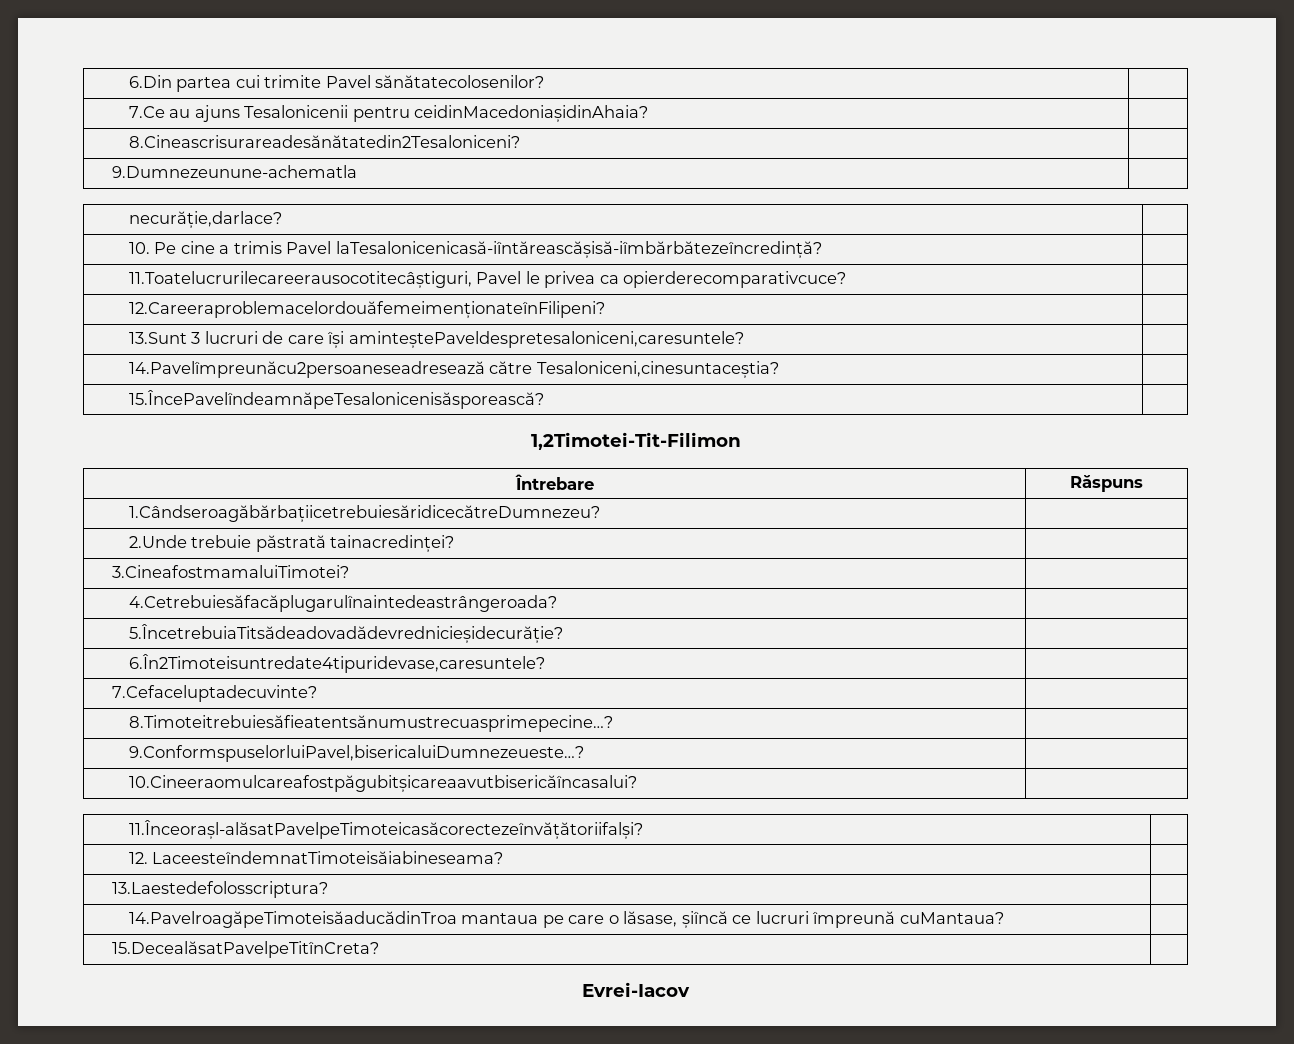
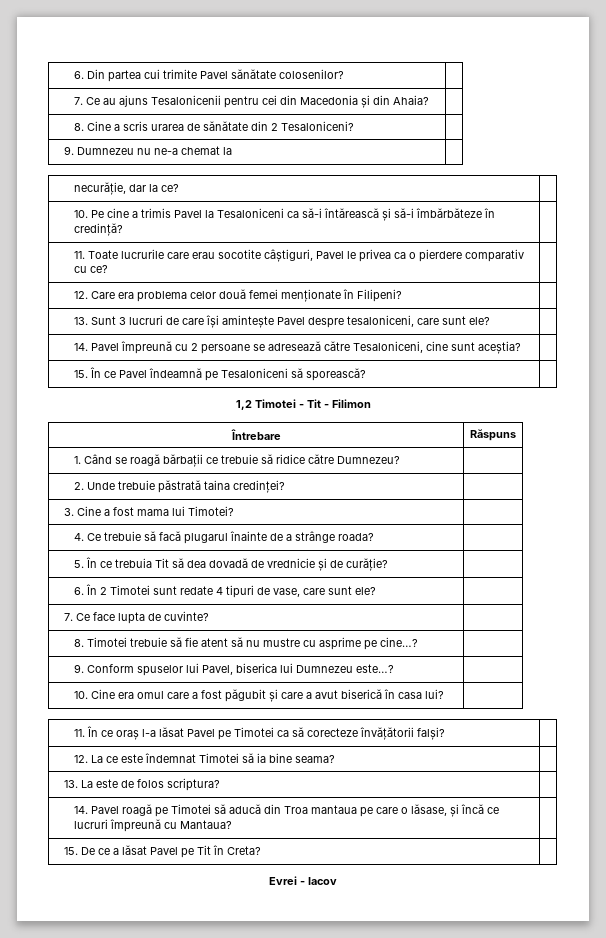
[128,75,172,88] 6.Din -> [74,69,106,79] 6. Din
[375,75,545,88] [128,105,649,122] [128,135,520,148] [111,165,357,178] [128,211,282,228] sănătatecolosenilor? | // 7.Ce au ajuns Tesalonicenii pentru ceidinMacedoniașidinAhaia? | // 8.Cineascrisurareadesănătatedin2Tesaloniceni? | // 9.Dumnezeunune-achematla | // necurăție,darlace? -> [231,69,345,79] [74,95,430,108] [74,121,355,131] [64,146,233,155] [74,182,180,195] sănătate colosenilor? | // 7. Ce au ajuns Tesalonicenii pentru cei din Macedonia și din Ahaia? | // 8. Cine a scris urarea de sănătate din 2 Tesaloniceni? | // 9. Dumnezeu nu ne-a chemat la | // necurăție, dar la ce?
[335,241,822,258] [128,271,847,288] [128,301,605,318] [128,332,187,344] laTesalonicenicasă-iîntăreascășisă-iîmbărbătezeîncredință? | // 11.Toatelucrurilecareerausocotitecâștiguri, Pavel le privea ca opierderecomparativcuce? | // 12.CareeraproblemacelordouăfemeimenționateînFilipeni? | // 13.Sunt -> [205,208,496,221] [74,223,124,236] [74,249,525,262] [74,265,109,273] [74,289,403,302] [74,316,117,325] la Tesaloniceni ca să-i întărească și să-i îmbărbăteze în credință? | // 11. Toate lucrurile care erau socotite câștiguri, Pavel le privea ca o pierdere comparativ cu ce? | // 12. Care era problema celor două femei menționate în Filipeni? | // 13. Sunt
[348,331,744,348] [128,361,779,378] [128,390,544,409] [530,432,741,450] [514,474,594,490] [1070,475,1143,492] [128,505,600,522] [128,535,455,552] [111,565,349,578] [128,595,557,612] [128,624,563,643] [128,654,545,673] [111,685,317,702] [128,715,613,732] [128,745,584,762] [128,775,637,792] [128,820,643,839] [128,851,504,864] [111,881,328,898] [128,911,457,928] aminteștePaveldespretesaloniceni,caresuntele? | // 14.Pavelîmpreunăcu2persoaneseadresează către Tesaloniceni,cinesuntaceștia? | // 15.ÎncePavelîndeamnăpeTesalonicenisăsporească? | // 1,2Timotei-Tit-Filimon // Întrebare | Răspuns // 1.CândseroagăbărbațiicetrebuiesăridicecătreDumnezeu? | // 2.Unde trebuie păstrată tainacredinței? | // 3.CineafostmamaluiTimotei? | // 4.Cetrebuiesăfacăplugarulînaintedeastrângeroada? | // 5.ÎncetrebuiaTitsădeadovadădevrednicieșidecurăție? | // 6.În2Timoteisuntredate4tipuridevase,caresuntele? | // 7.Cefaceluptadecuvinte? | // 8.Timoteitrebuiesăfieatentsănumustrecuasprimepecine…? | // 9.ConformspuselorluiPavel,bisericaluiDumnezeueste…? | // 10.Cineeraomulcareafostpăgubitșicareaavutbisericăîncasalui? | // 11.Înceorașl-alăsatPavelpeTimoteicasăcorectezeînvățătoriifalși? | // 12. LaceesteîndemnatTimoteisăiabineseama? | // 13.Laestedefolosscriptura? | // 14.PavelroagăpeTimoteisăaducădinTroa -> [222,315,491,328] [74,341,522,354] [74,367,367,381] [235,399,371,410] [230,429,281,440] [470,429,516,441] [74,454,401,467] [74,480,286,493] [64,506,235,516] [74,531,375,544] [74,557,389,571] [74,584,377,598] [64,611,210,624] [74,637,419,650] [74,663,395,676] [74,689,445,702] [74,726,446,740] [74,753,336,763] [64,778,221,791] [74,804,309,817] amintește Pavel despre tesaloniceni, care sunt ele? | // 14. Pavel împreună cu 2 persoane se adresează către Tesaloniceni, cine sunt aceștia? | // 15. În ce Pavel îndeamnă pe Tesaloniceni să sporească? | // 1,2 Timotei - Tit - Filimon // Întrebare | Răspuns // 1. Când se roagă bărbații ce trebuie să ridice către Dumnezeu? | // 2. Unde trebuie păstrată taina credinței? | // 3. Cine a fost mama lui Timotei? | // 4. Ce trebuie să facă plugarul înainte de a strânge roada? | // 5. În ce trebuia Tit să dea dovadă de vrednicie și de curăție? | // 6. În 2 Timotei sunt redate 4 tipuri de vase, care sunt ele? | // 7. Ce face lupta de cuvinte? | // 8. Timotei trebuie să fie atent să nu mustre cu asprime pe cine…? | // 9. Conform spuselor lui Pavel, biserica lui Dumnezeu este…? | // 10. Cine era omul care a fost păgubit și care a avut biserică în casa lui? | // 11. În ce oraș l-a lăsat Pavel pe Timotei ca să corecteze învățătorii falși? | // 12. La ce este îndemnat Timotei să ia bine seama? | // 13. La este de folos scriptura? | // 14. Pavel roagă pe Timotei să aducă din Troa
[681,911,728,928] șiîncă -> [450,804,485,817] și încă
[899,912,1004,924] [111,941,379,958] [582,982,690,997] cuMantaua? | // 15.DecealăsatPavelpeTitînCreta? | // Evrei-Iacov -> [164,820,233,829] [64,845,262,858] [269,876,337,885] cu Mantaua? | // 15. De ce a lăsat Pavel pe Tit în Creta? | // Evrei - Iacov

